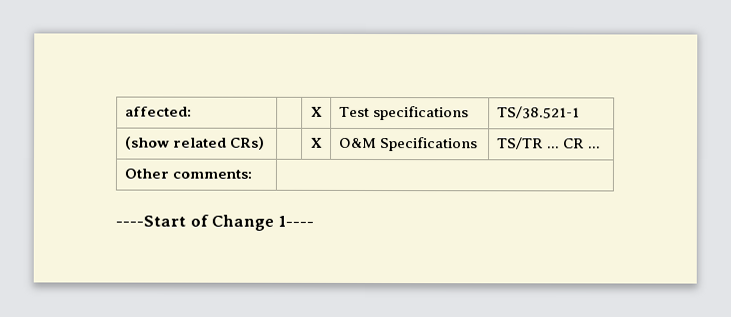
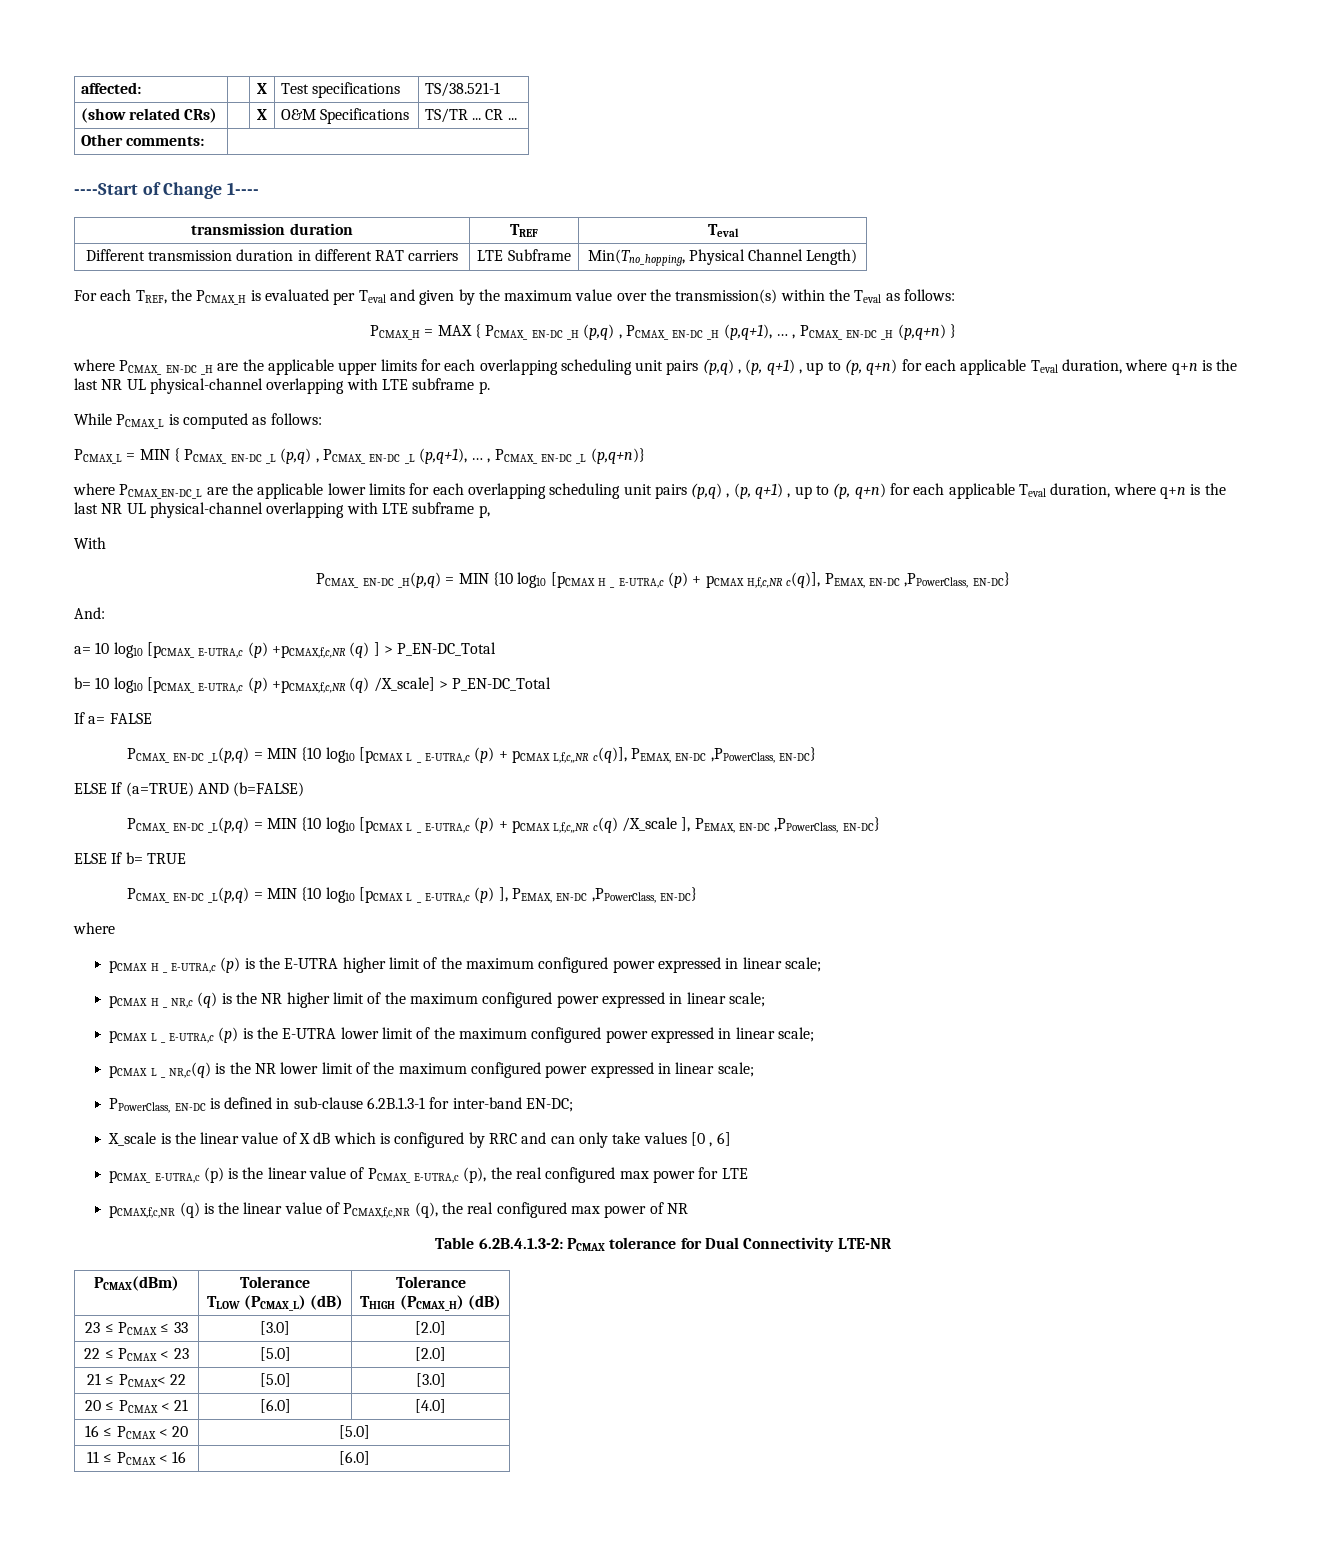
(314, 221) none -> [191,223,353,235] [510,224,538,237] [707,224,739,237] [85,249,459,261] [477,249,571,261] [587,249,858,266] [74,289,956,305] [369,324,957,340] [73,359,1238,375] [74,378,490,394] [74,413,322,429] [74,448,645,464] [73,483,1226,499] [74,502,490,518] [74,537,106,549] [316,572,607,588] [610,572,1010,588] [74,607,105,619] [74,642,497,658] [74,677,552,693] [74,712,152,724] [126,747,413,763] [416,747,816,763] [74,782,305,797] [126,817,413,833] [416,817,880,833] [74,852,186,864] [126,887,413,903] [416,887,697,903] [73,922,115,934] [109,960,159,973] [162,957,821,973] [109,995,159,1008] [162,992,765,1008] [109,1030,157,1043] [160,1027,814,1043] [109,1065,157,1078] [160,1062,754,1078] [109,1097,574,1113] [108,1132,731,1148] [109,1167,748,1183] [109,1202,689,1218] [435,1237,892,1252] [94,1276,179,1291] [240,1276,310,1288] [206,1295,344,1311] [395,1276,466,1288] [360,1295,501,1311] [85,1322,188,1335] [260,1321,290,1335] [415,1321,446,1335] [84,1348,189,1361] [259,1347,291,1361] [415,1347,446,1361] [87,1373,186,1387] [259,1373,291,1387] [415,1373,446,1387] [84,1399,189,1413] [259,1399,291,1413] [415,1399,446,1413] [84,1425,189,1439] [338,1425,370,1439] [86,1451,187,1465] [338,1451,370,1465] // transmission duration | TREF | Teval // Different transmission duration in different RAT carriers | LTE Subframe | Min(Tno_hopping, Physical Channel Length) // For each TREF, the PCMAX_H is evaluated per Teval and given by the maximum value over the transmission(s) within the Teval as follows: // PCMAX_H = MAX { PCMAX_ EN-DC _H (p,q) , PCMAX_ EN-DC _H (p,q+1), … , PCMAX_ EN-DC _H (p,q+n) } // where PCMAX_ EN-DC _H are the applicable upper limits for each overlapping scheduling unit pairs (p,q) , (p, q+1) , up to (p, q+n) for each applicable Teval duration, where q+n is the last NR UL physical-channel overlapping with LTE subframe p. // While PCMAX_L is computed as follows: // PCMAX_L = MIN { PCMAX_ EN-DC _L (p,q) , PCMAX_ EN-DC _L (p,q+1), … , PCMAX_ EN-DC _L (p,q+n)} // where PCMAX_EN-DC_L are the applicable lower limits for each overlapping scheduling unit pairs (p,q) , (p, q+1) , up to (p, q+n) for each applicable Teval duration, where q+n is the last NR UL physical-channel overlapping with LTE subframe p, // With // PCMAX_ EN-DC _H(p,q) = MIN {10 log10 [pCMAX H _ E-UTRA,c (p) + pCMAX H,f,c,NR c(q)], PEMAX, EN-DC ,PPowerClass, EN-DC} // And: // a= 10 log10 [pCMAX_ E-UTRA,c (p) +pCMAX,f,c,NR (q) ] > P_EN-DC_Total // b= 10 log10 [pCMAX_ E-UTRA,c (p) +pCMAX,f,c,NR (q) /X_scale] > P_EN-DC_Total // If a= FALSE // PCMAX_ EN-DC _L(p,q) = MIN {10 log10 [pCMAX L _ E-UTRA,c (p) + pCMAX L,f,c,,NR c(q)], PEMAX, EN-DC ,PPowerClass, EN-DC} // ELSE If (a=TRUE) AND (b=FALSE) // PCMAX_ EN-DC _L(p,q) = MIN {10 log10 [pCMAX L _ E-UTRA,c (p) + pCMAX L,f,c,,NR c(q) /X_scale ], PEMAX, EN-DC ,PPowerClass, EN-DC} // ELSE If b= TRUE // PCMAX_ EN-DC _L(p,q) = MIN {10 log10 [pCMAX L _ E-UTRA,c (p) ], PEMAX, EN-DC ,PPowerClass, EN-DC} // where // pCMAX H _ E-UTRA,c (p) is the E-UTRA higher limit of the maximum configured power expressed in linear scale; // pCMAX H _ NR,c (q) is the NR higher limit of the maximum configured power expressed in linear scale; // pCMAX L _ E-UTRA,c (p) is the E-UTRA lower limit of the maximum configured power expressed in linear scale; // pCMAX L _ NR,c(q) is the NR lower limit of the maximum configured power expressed in linear scale; // PPowerClass, EN-DC is defined in sub-clause 6.2B.1.3-1 for inter-band EN-DC; // X_scale is the linear value of X dB which is configured by RRC and can only take values [0 , 6] // pCMAX_ E-UTRA,c (p) is the linear value of PCMAX_ E-UTRA,c (p), the real configured max power for LTE // pCMAX,f,c,NR (q) is the linear value of PCMAX,f,c,NR (q), the real configured max power of NR // Table 6.2B.4.1.3-2: PCMAX tolerance for Dual Connectivity LTE-NR // PCMAX(dBm) | Tolerance // TLOW (PCMAX_L) (dB) | Tolerance // THIGH (PCMAX_H) (dB) // 23 ≤ PCMAX ≤ 33 | [3.0] | [2.0] // 22 ≤ PCMAX < 23 | [5.0] | [2.0] // 21 ≤ PCMAX< 22 | [5.0] | [3.0] // 20 ≤ PCMAX < 21 | [6.0] | [4.0] // 16 ≤ PCMAX < 20 | [5.0] // 11 ≤ PCMAX < 16 | [6.0]

